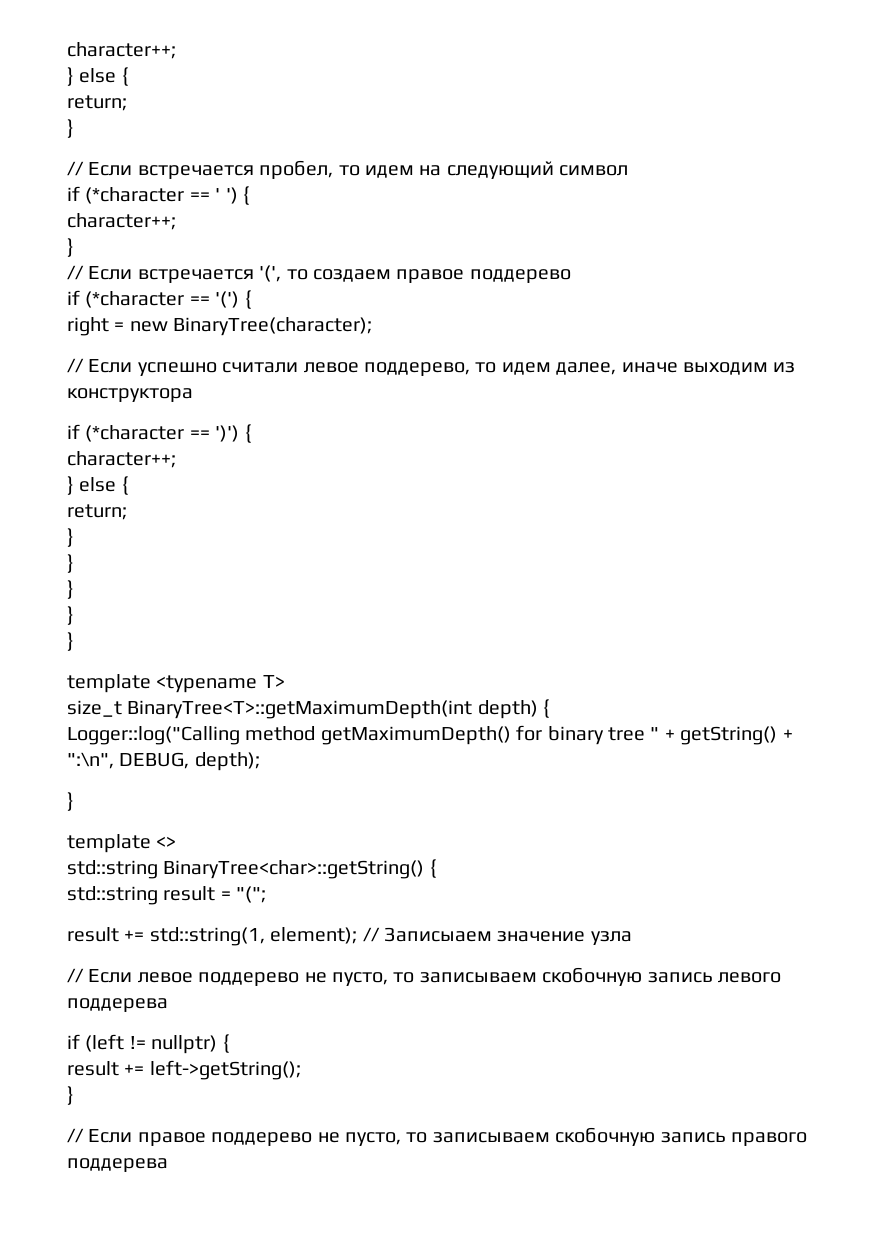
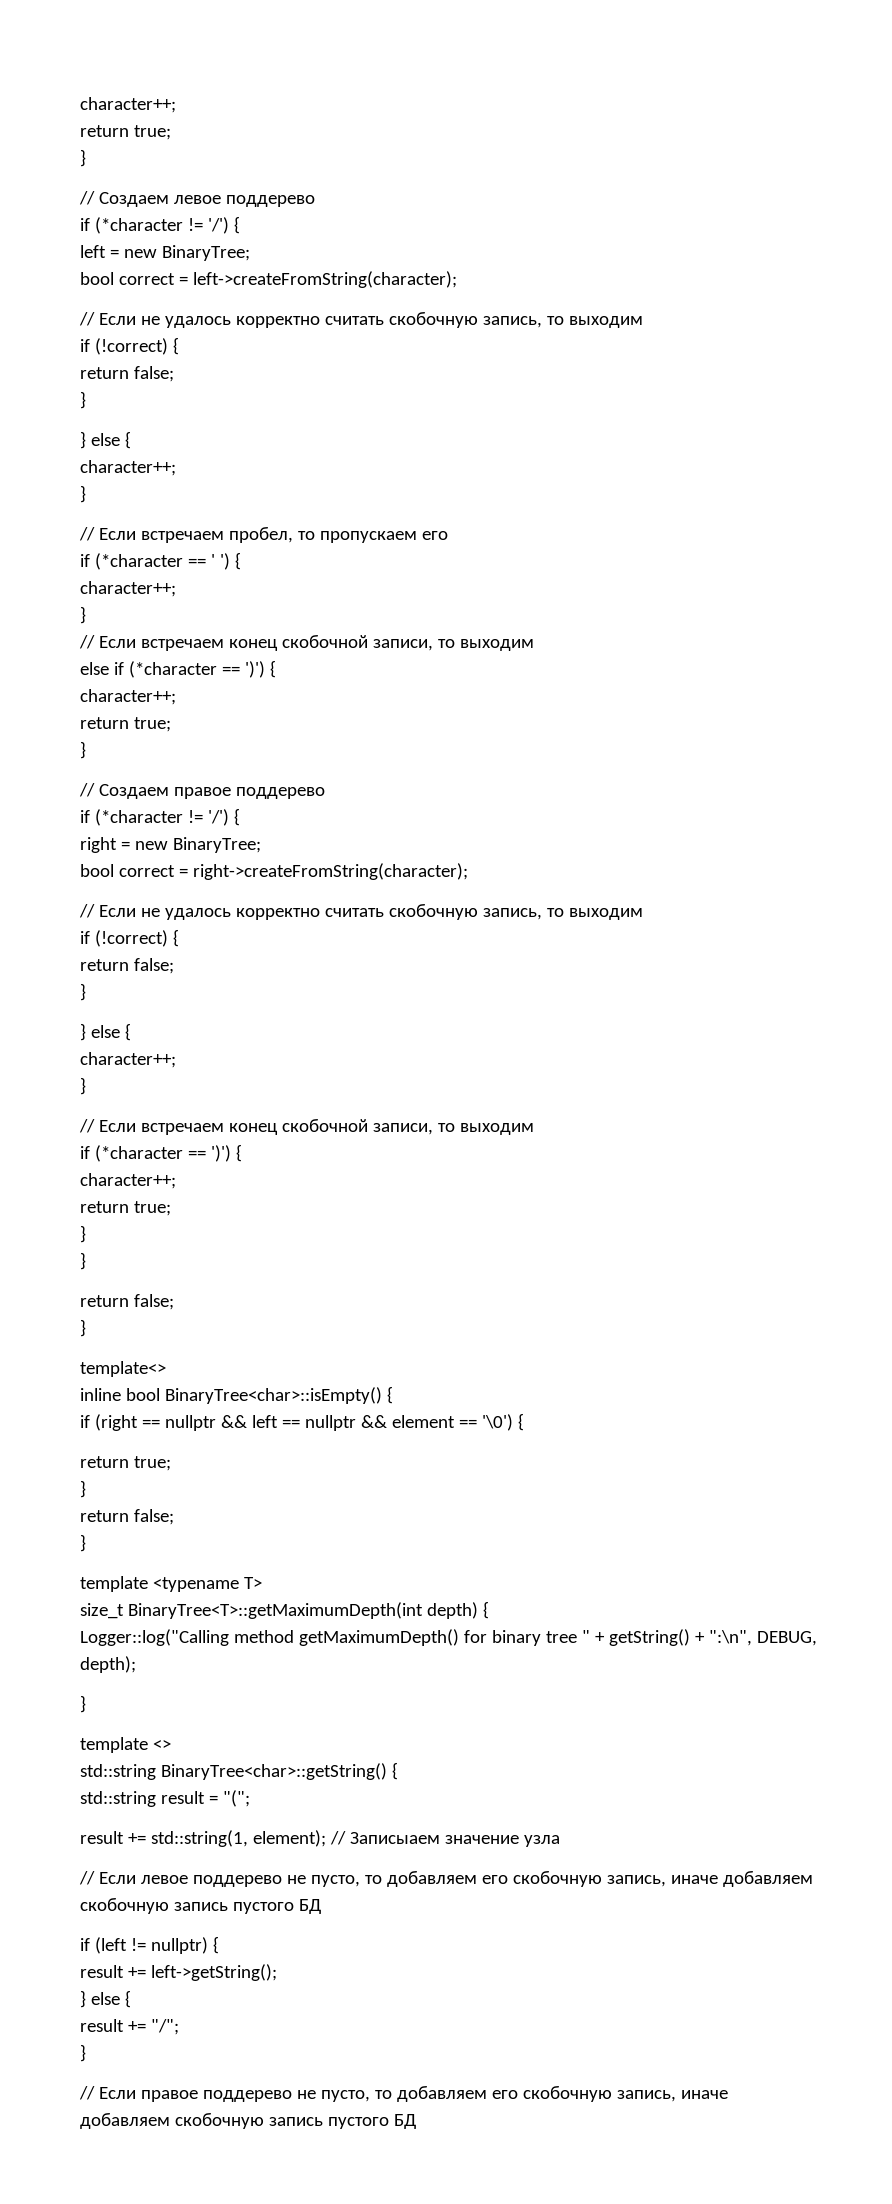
[67,42,176,59] [67,67,129,86] [67,95,127,111] [67,119,74,138] [67,161,254,179] character++; // } else { // return; // } // // Если встречается -> [80,97,176,113] [80,125,171,140] [80,149,86,167] [79,191,315,207] [80,216,240,234] [80,245,250,261] [80,271,457,288] [79,312,643,328] [80,337,179,355] [80,366,174,382] [80,391,86,409] [80,431,131,449] [80,460,176,476] [80,485,86,503] [79,527,224,543] character++; // return true; // } // // Создаем левое поддерево // if (*character != '/') { // left = new BinaryTree; // bool correct = left->createFromString(character); // // Если не удалось корректно считать скобочную запись, то выходим // if (!correct) { // return false; // } // } else { // character++; // } // // Если встречаем
[365,161,629,179] идем на следующий символ -> [319,531,448,543] пропускаем его
[137,265,391,283] встречается '(', то создаем -> [140,635,534,651] [80,660,276,678] [80,689,176,705] [80,717,171,732] [80,741,86,759] [79,783,169,799] встречаем конец скобочной записи, то выходим // else if (*character == ')') { // character++; // return true; // } // // Создаем
[189,291,240,308] == '(') -> [187,809,229,826] != '/')
[173,317,373,336] [67,358,796,376] [67,388,193,402] [67,424,252,443] [67,451,176,468] [67,476,129,495] [67,504,127,520] [67,528,74,547] [67,554,74,573] [67,580,74,599] [67,606,74,625] BinaryTree(character); // // Если успешно считали левое поддерево, то идем далее, иначе выходим из конструктора // if (*character == ')') { // character++; // } else { // return; // } // } // } // } -> [172,837,261,853] [80,863,468,880] [79,904,643,920] [80,929,179,947] [80,958,174,974] [80,983,86,1001] [80,1023,131,1041] [80,1052,176,1068] [80,1077,86,1095] [79,1119,534,1135] [80,1144,242,1162] [80,1173,176,1189] [80,1201,171,1216] [80,1225,86,1243] [80,1252,86,1270] [80,1294,174,1310] [80,1319,86,1337] [80,1361,166,1377] [80,1386,393,1404] [80,1413,524,1431] [80,1456,171,1471] [80,1480,86,1498] [80,1509,174,1525] BinaryTree; // bool correct = right->createFromString(character); // // Если не удалось корректно считать скобочную запись, то выходим // if (!correct) { // return false; // } // } else { // character++; // } // // Если встречаем конец скобочной записи, то выходим // if (*character == ')') { // character++; // return true; // } // } // return false; // } // template<> // inline bool BinaryTree<char>::isEmpty() { // if (right == nullptr && left == nullptr && element == '\0') { // return true; // } // return false;
[419,967,781,986] [67,998,168,1012] записываем скобочную запись левого поддерева -> [386,1871,813,1887] [80,1898,321,1914] добавляем его скобочную запись, иначе добавляем скобочную запись пустого БД
(301, 1070) none -> [80,1990,131,2008] [80,2019,179,2035] // } else { // result += "/";
[432,1127,807,1146] [67,1158,168,1172] записываем скобочную запись правого поддерева -> [396,2086,728,2102] [80,2113,416,2129] добавляем его скобочную запись, иначе добавляем скобочную запись пустого БД

